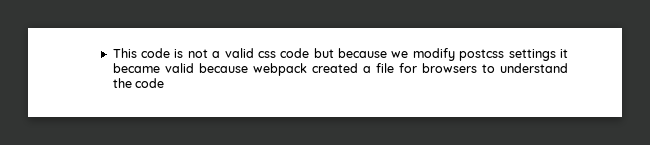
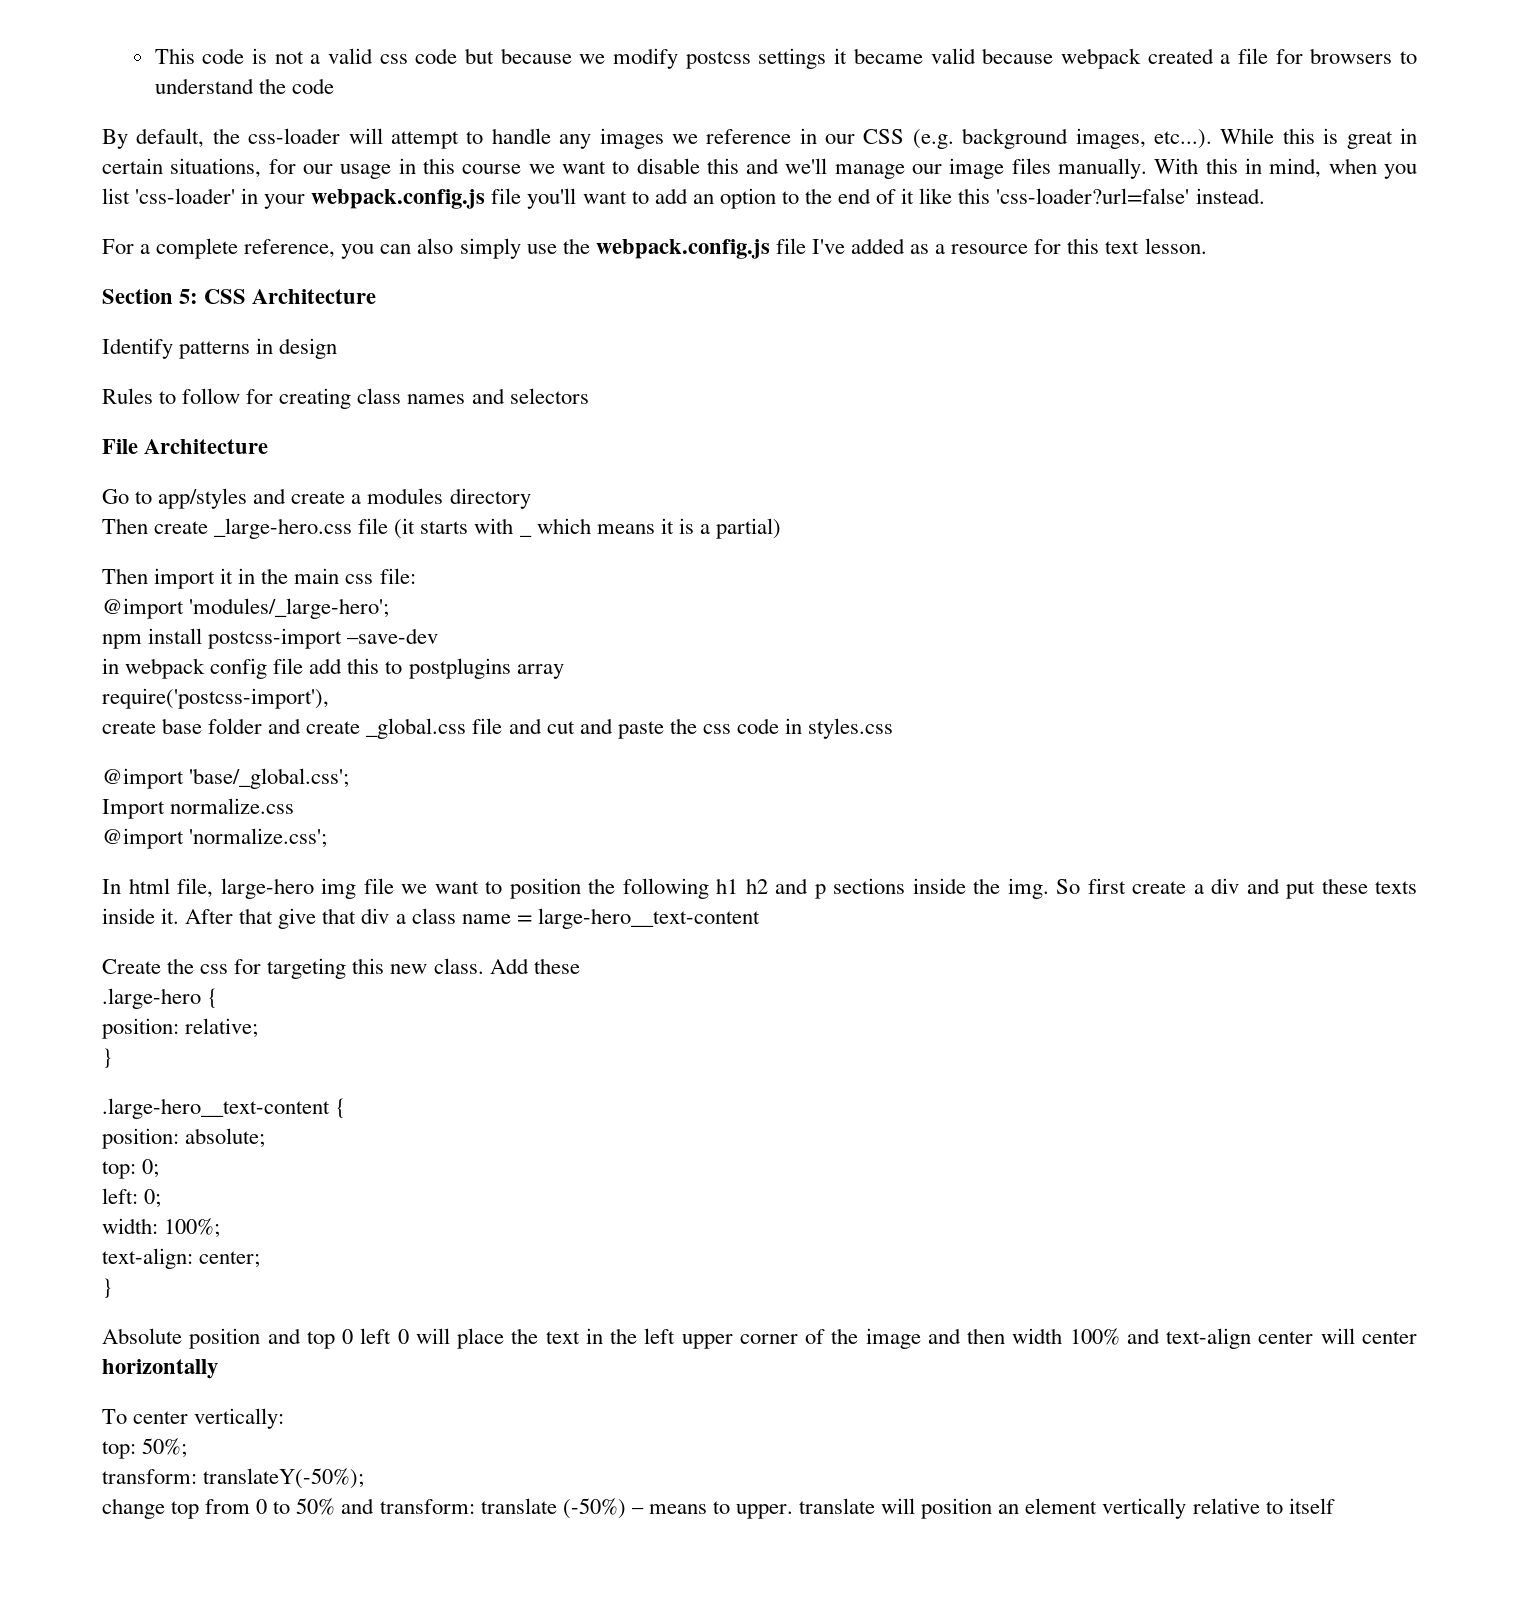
(164, 83) none -> [102,128,1417,149] [102,158,1417,179] [102,188,1265,209] [102,238,1207,259] [102,289,377,304] [102,338,338,359] [102,388,589,409] [102,439,269,454] [102,488,531,509] [102,518,514,539] [519,534,532,537] [536,518,781,539] [102,568,416,589] [102,598,390,619] [102,628,439,649] [102,658,564,679] [102,688,329,709] [102,718,894,739] [102,768,350,789] [102,798,295,819] [102,828,328,849] [102,878,1417,899] [102,908,760,929] [102,958,580,979] [102,988,219,1009] [102,1018,259,1039] [102,1048,113,1068] [102,1098,347,1119] [102,1128,266,1149] [102,1159,160,1179] [102,1188,162,1208] [102,1218,221,1238] [102,1248,261,1269] [102,1278,113,1298] [102,1328,1417,1349] [102,1359,218,1379] [102,1408,285,1429] [102,1438,188,1459] [102,1468,365,1489] [102,1498,1335,1519] // By default, the css-loader will attempt to handle any images we reference in our CSS (e.g. background images, etc...). While this is great in certain situations, for our usage in this course we want to disable this and we'll manage our image files manually. With this in mind, when you list 'css-loader' in your webpack.config.js file you'll want to add an option to the end of it like this 'css-loader?url=false' instead. // For a complete reference, you can also simply use the webpack.config.js file I've added as a resource for this text lesson. // Section 5: CSS Architecture // Identify patterns in design // Rules to follow for creating class names and selectors // File Architecture // Go to app/styles and create a modules directory // Then create _large-hero.css file (it starts with _ which means it is a partial) // Then import it in the main css file: // @import 'modules/_large-hero'; // npm install postcss-import –save-dev // in webpack config file add this to postplugins array // require('postcss-import'), // create base folder and create _global.css file and cut and paste the css code in styles.css // @import 'base/_global.css'; // Import normalize.css // @import 'normalize.css'; // In html file, large-hero img file we want to position the following h1 h2 and p sections inside the img. So first create a div and put these texts inside it. After that give that div a class name = large-hero__text-content // Create the css for targeting this new class. Add these // .large-hero { // position: relative; // } // .large-hero__text-content { // position: absolute; // top: 0; // left: 0; // width: 100%; // text-align: center; // } // Absolute position and top 0 left 0 will place the text in the left upper corner of the image and then width 100% and text-align center will center horizontally // To center vertically: // top: 50%; // transform: translateY(-50%); // change top from 0 to 50% and transform: translate (-50%) – means to upper. translate will position an element vertically relative to itself

